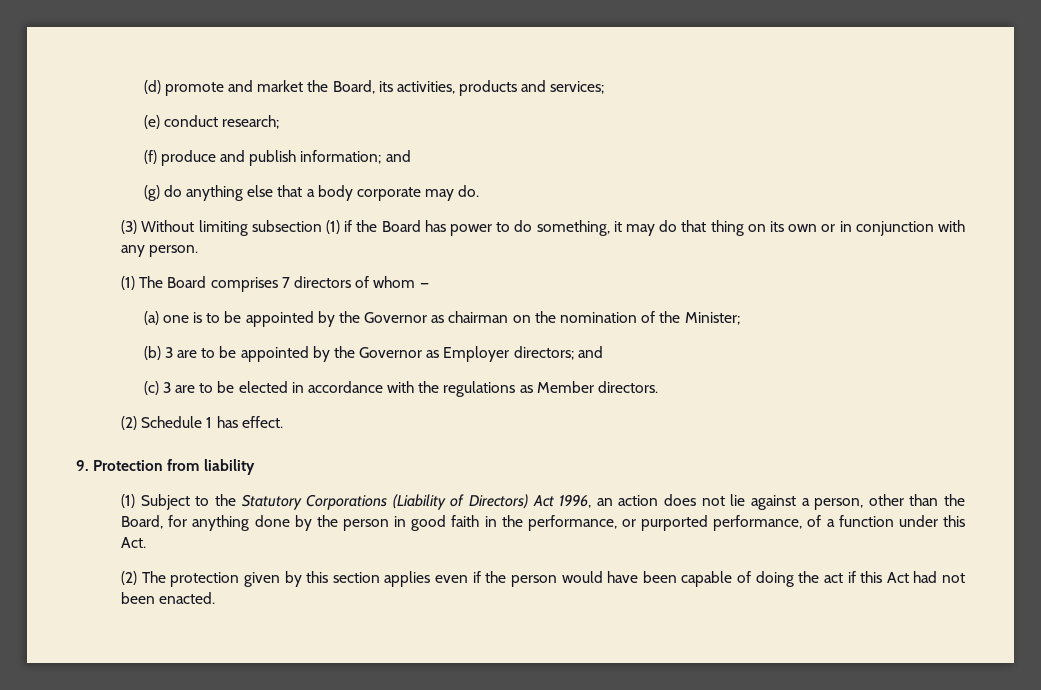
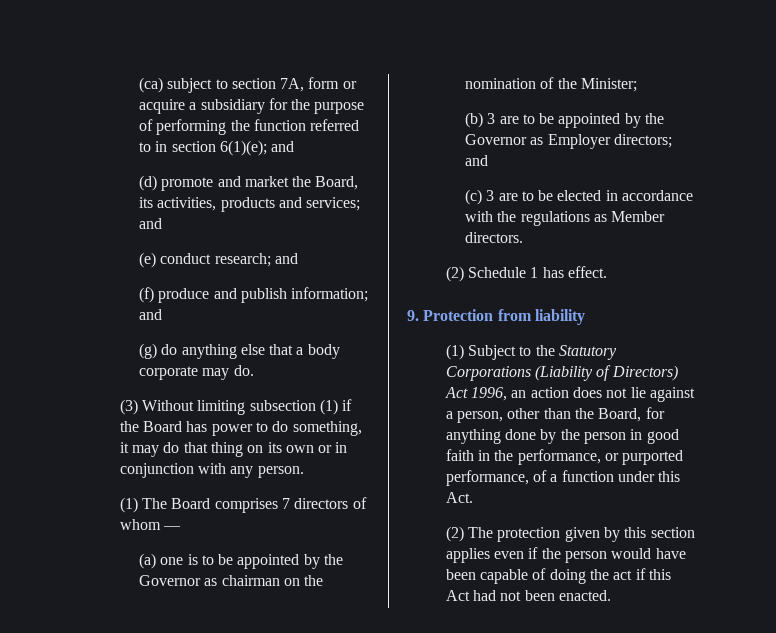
(143, 87) none -> [138,77,357,93] [138,98,365,114] [138,119,360,135] [138,140,295,156] (ca) subject to section 7A, form or acquire a subsidiary for the purpose of performing the function referred to in section 6(1)(e); and //
(605, 87) none -> [138,218,162,229] and
(280, 122) none -> [274,253,298,264] and

